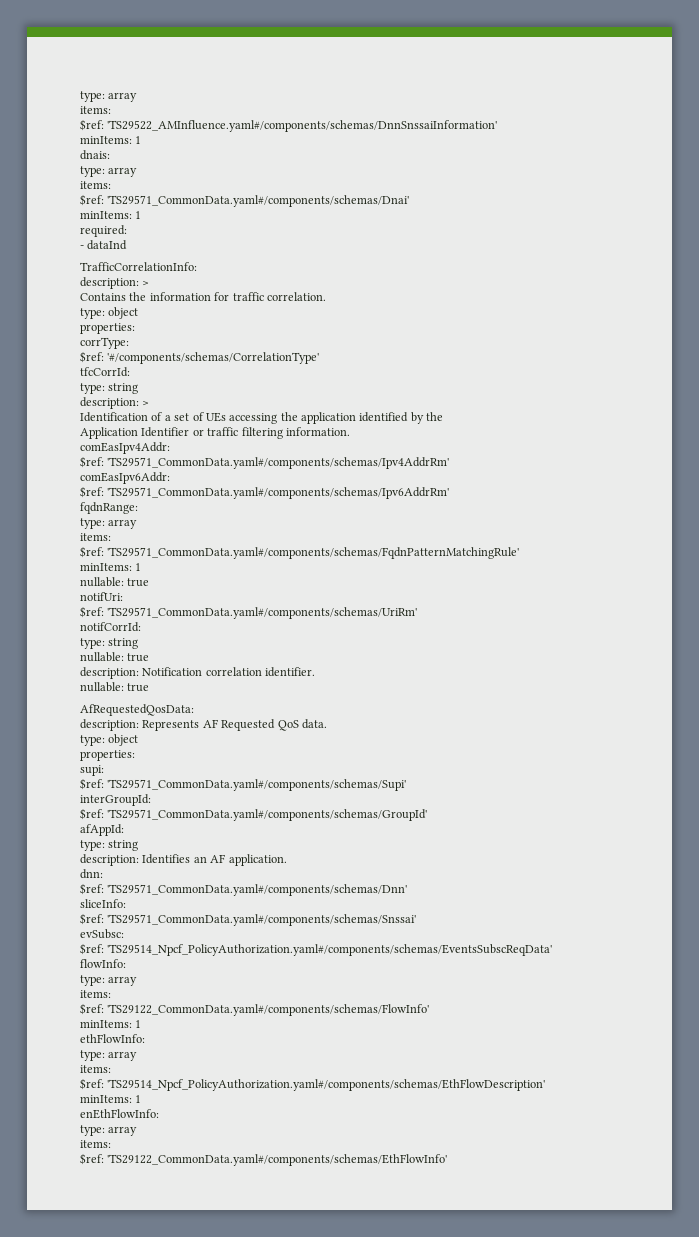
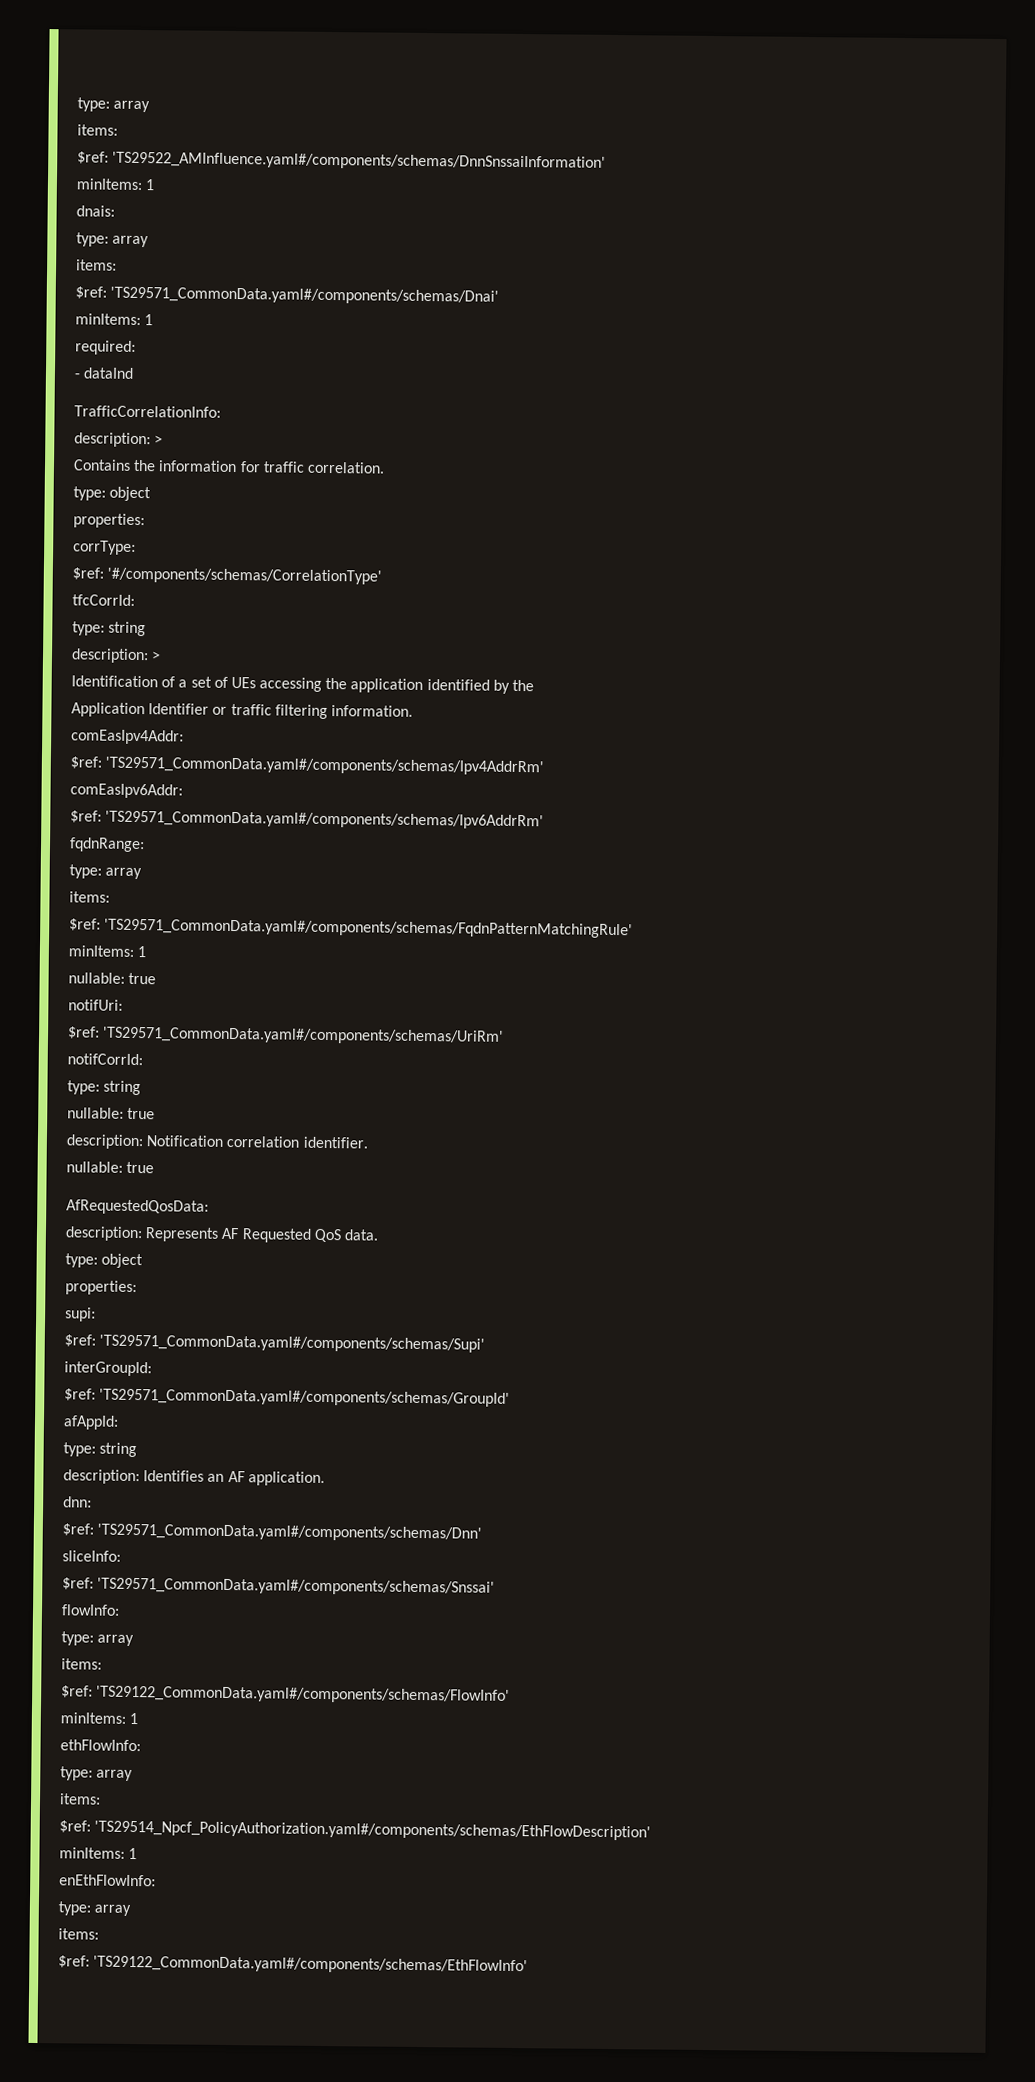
[80,929,124,939] [80,943,553,956] // evSubsc: // $ref: 'TS29514_Npcf_PolicyAuthorization.yaml#/components/schemas/EventsSubscReqData' -> (496, 1586) none

